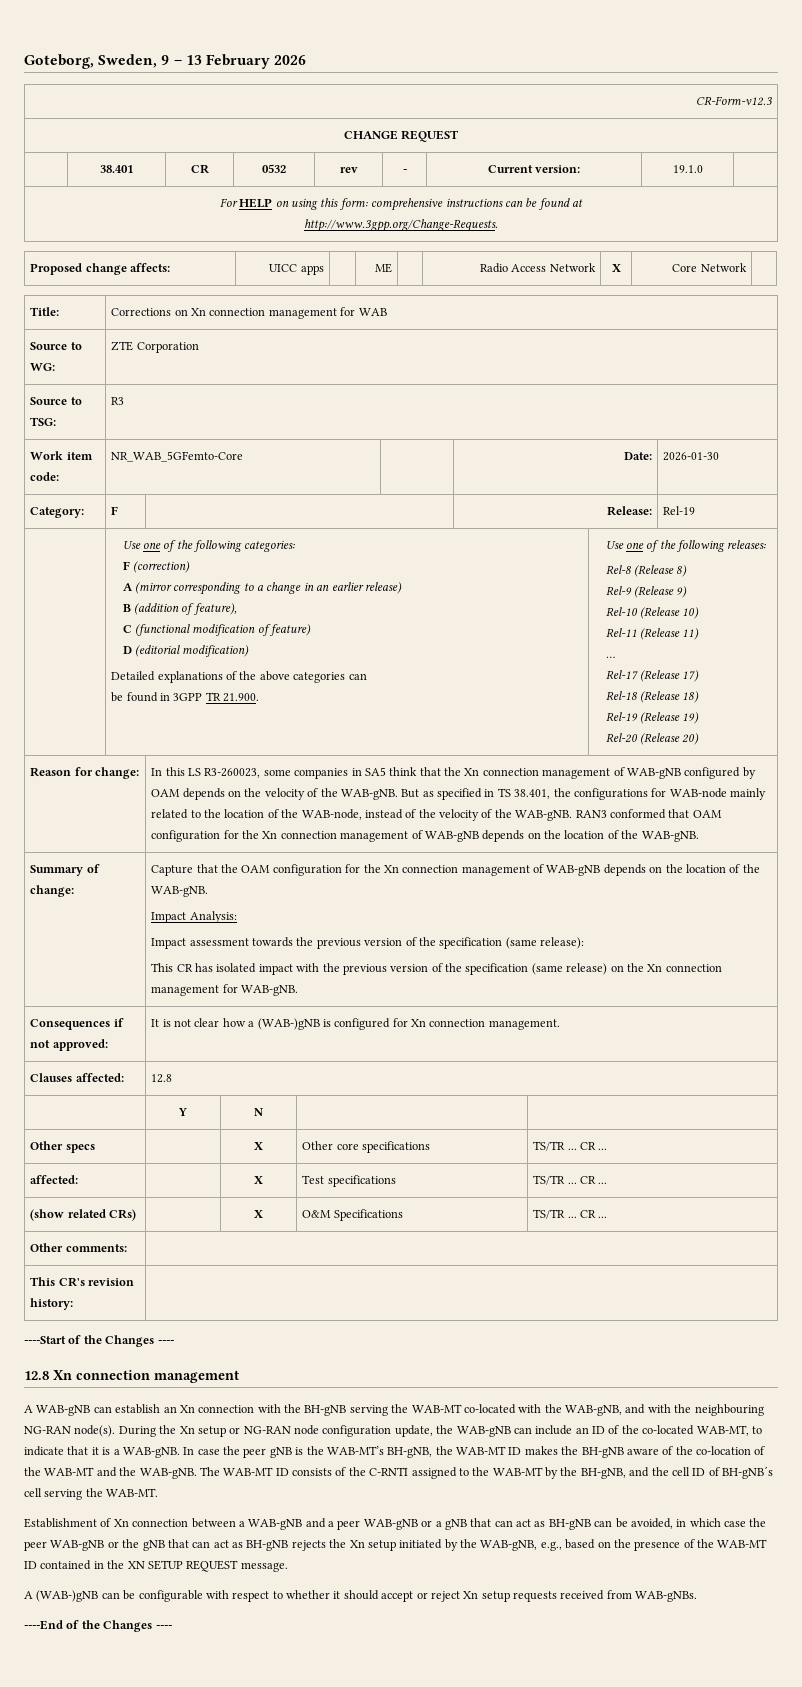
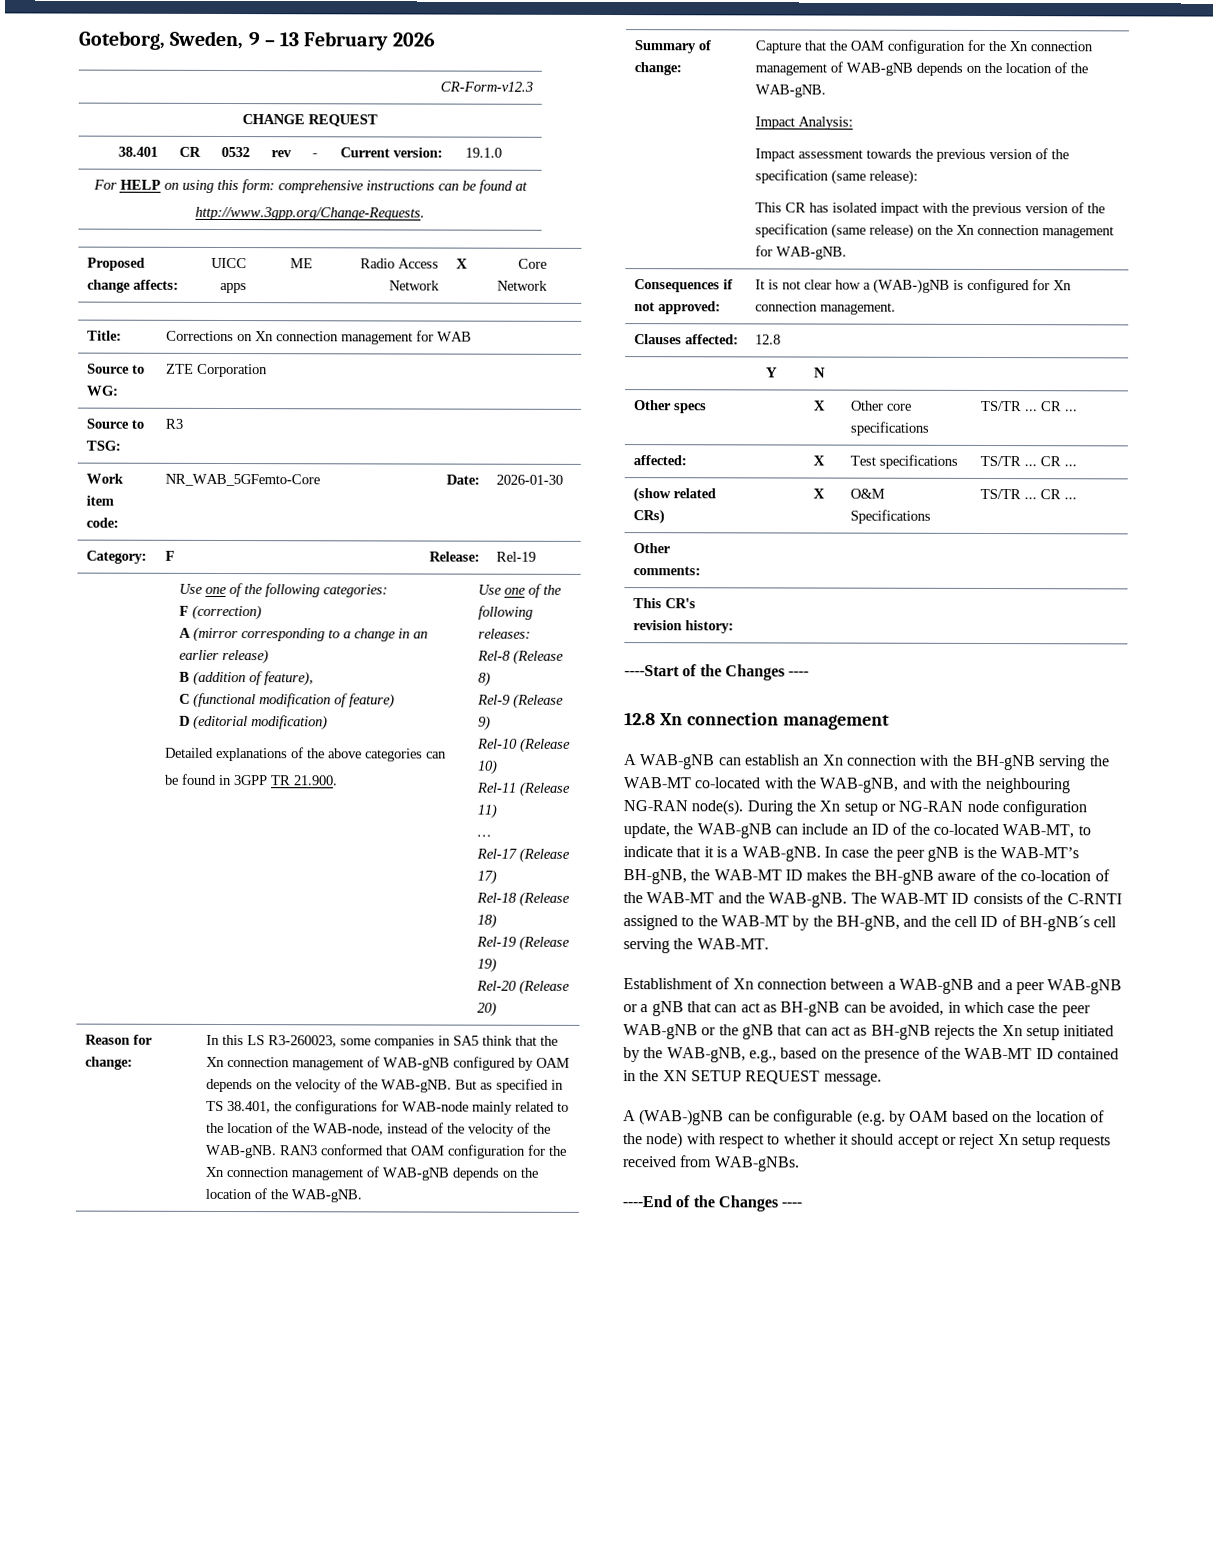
(203, 1596) none -> [856,1109,1105,1126] [623,1132,684,1149] (e.g. by OAM based on the location of the node)

